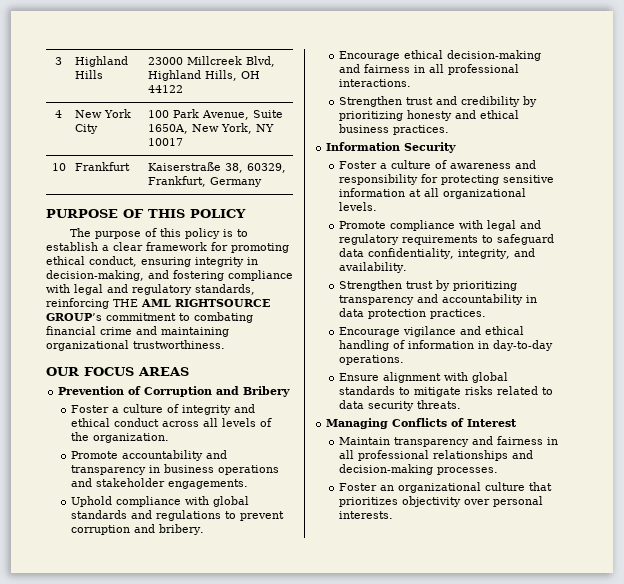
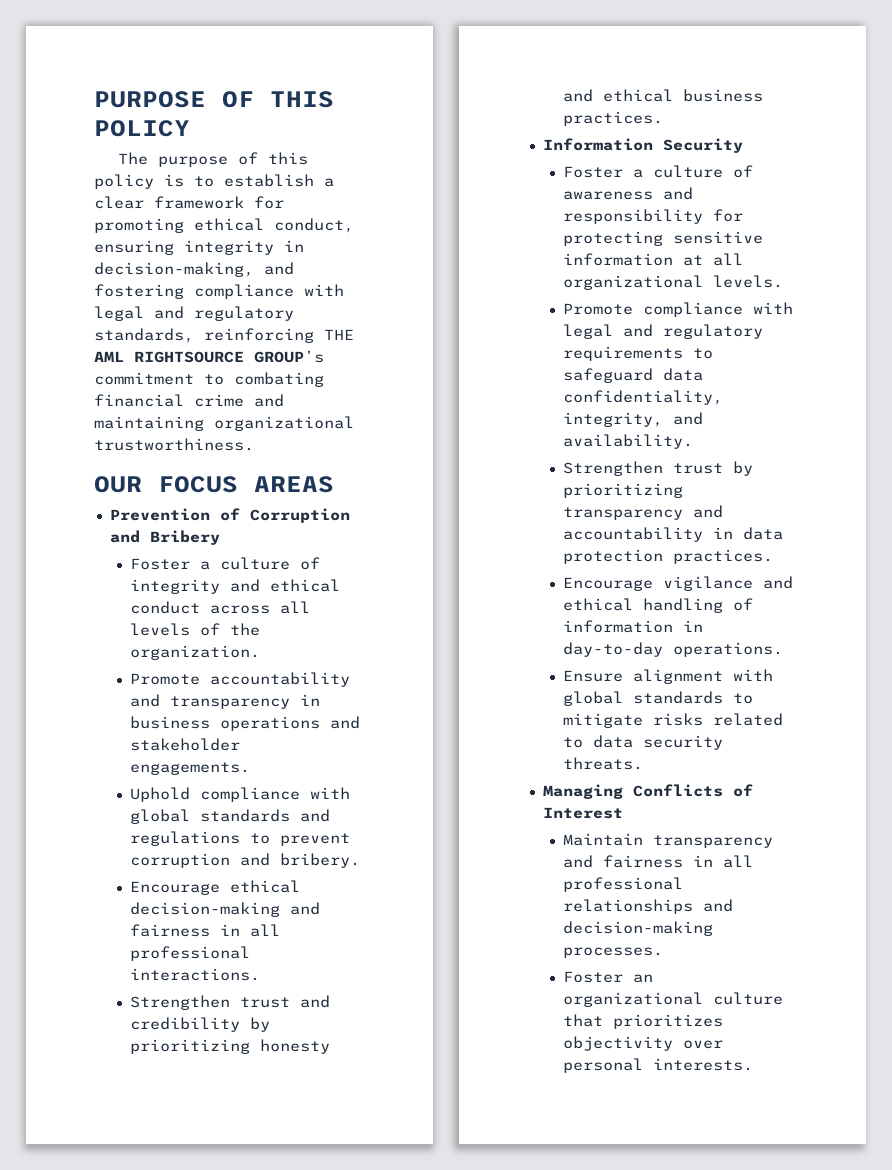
[55,57,62,65] [74,56,128,67] [74,70,103,79] [147,56,275,67] [147,70,260,81] [147,85,183,93] [55,110,62,118] [74,109,131,118] [74,124,98,134] [147,109,283,120] [147,123,274,134] [147,138,183,146] [51,163,66,171] [74,162,130,171] [147,162,286,173] [147,176,262,187] 3 | Highland Hills | 23000 Millcreek Blvd, Highland Hills, OH 44122 // 4 | New York City | 100 Park Avenue, Suite 1650A, New York, NY 10017 // 10 | Frankfurt | Kaiserstraße 38, 60329, Frankfurt, Germany // -> (94, 99) none

